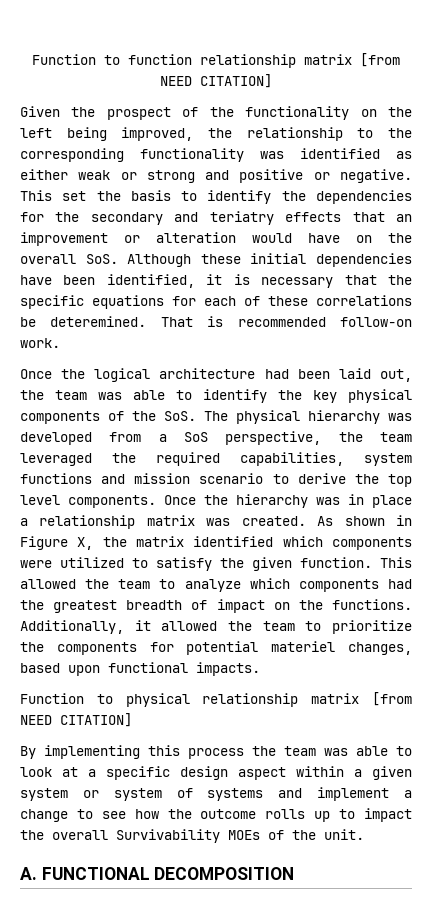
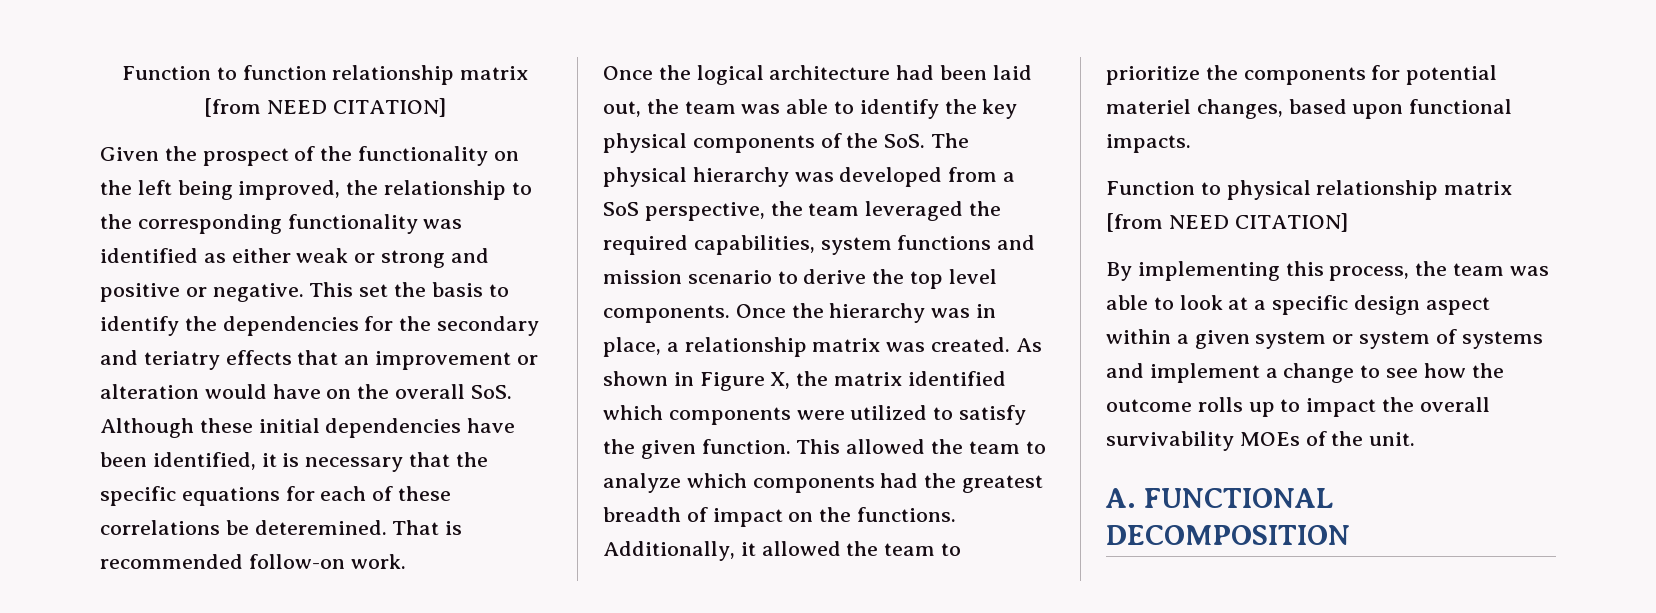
[372,495,412,508] place -> [603,337,661,357] place,
[188,748,244,759] process -> [1329,266,1410,281] process,
[116,829,220,843] Survivability -> [1106,431,1234,451] survivability

